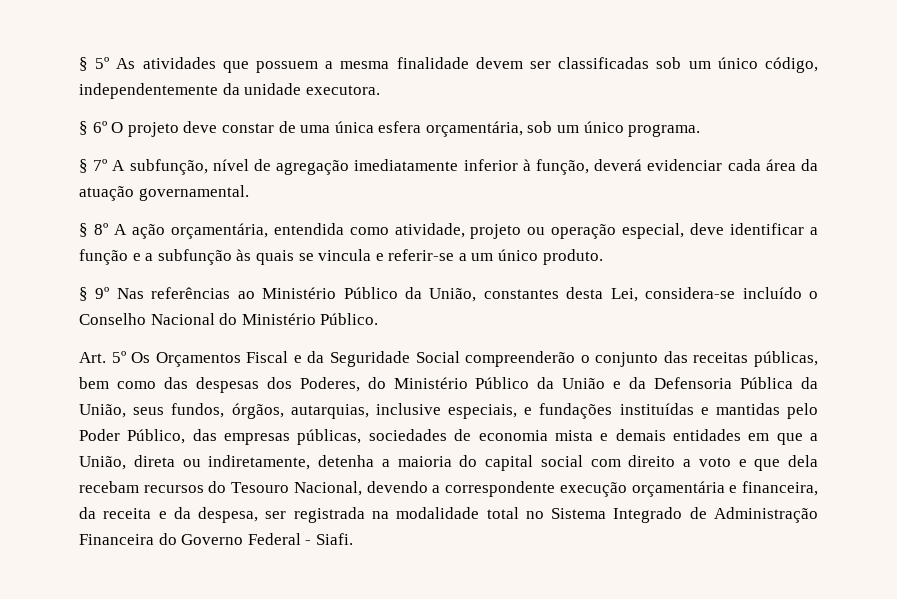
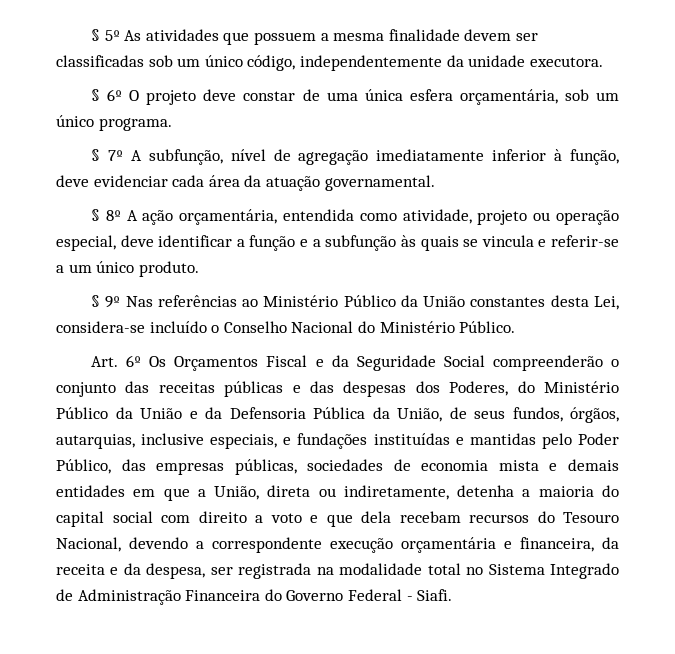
[594,159,643,171] deverá -> [56,175,89,187] deve
[429,288,477,302] União, -> [423,296,466,307] União
[111,351,126,363] 5º -> [126,355,142,367] 6º
[754,351,818,367] [79,377,156,389] públicas, bem como -> [224,381,301,397] públicas e
(126, 411) none -> [449,407,467,419] de

